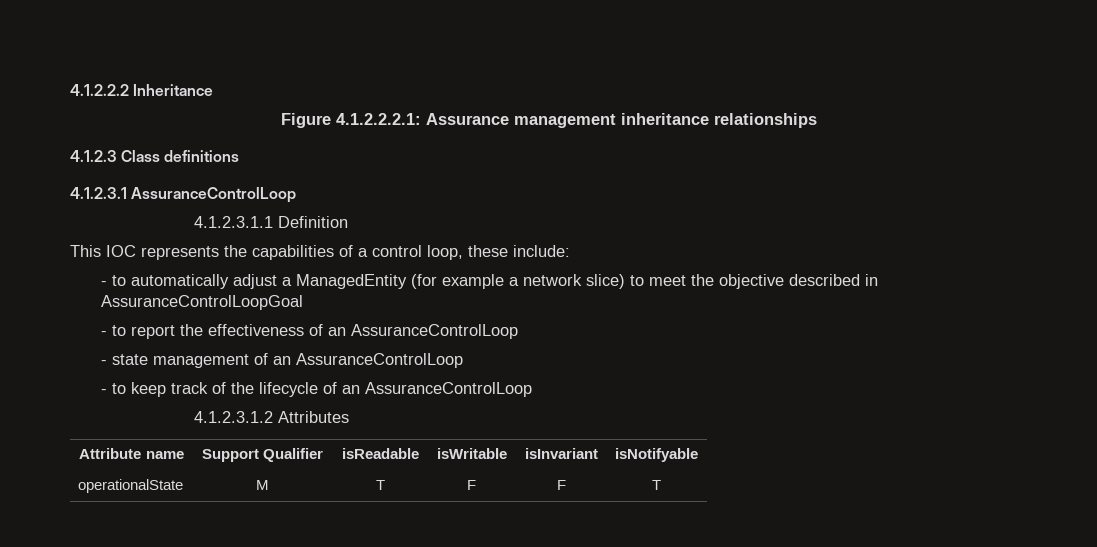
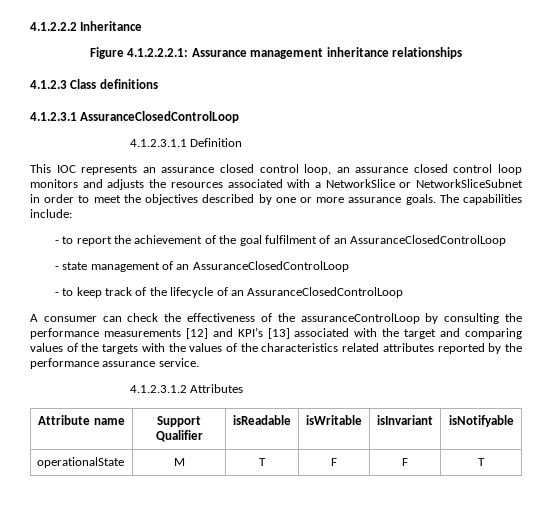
[131,187,297,203] AssuranceControlLoop -> [80,111,240,123] AssuranceClosedControlLoop
[224,245,570,260] [101,274,879,289] [101,295,304,310] the capabilities of a control loop, these include: // - to automatically adjust a ManagedEntity (for example a network slice) to meet the objective described in AssuranceControlLoopGoal -> [142,164,522,175] [30,179,523,190] [30,194,522,205] [30,209,72,218] an assurance closed control loop, an assurance closed control loop monitors and adjusts the resources associated with a NetworkSlice or NetworkSliceSubnet in order to meet the objectives described by one or more assurance goals. The capabilities include:
[208,324,519,339] effectiveness of an AssuranceControlLoop -> [134,235,507,246] achievement of the goal fulfilment of an AssuranceClosedControlLoop
[296,353,464,368] AssuranceControlLoop -> [192,261,349,272] AssuranceClosedControlLoop
[365,382,533,397] AssuranceControlLoop -> [247,287,404,298] [30,313,522,324] [30,327,523,339] [30,343,522,354] [30,358,199,369] AssuranceClosedControlLoop // A consumer can check the effectiveness of the assuranceControlLoop by consulting the performance measurements [12] and KPI’s [13] associated with the target and comparing values of the targets with the values of the characteristics related attributes reported by the performance assurance service.

